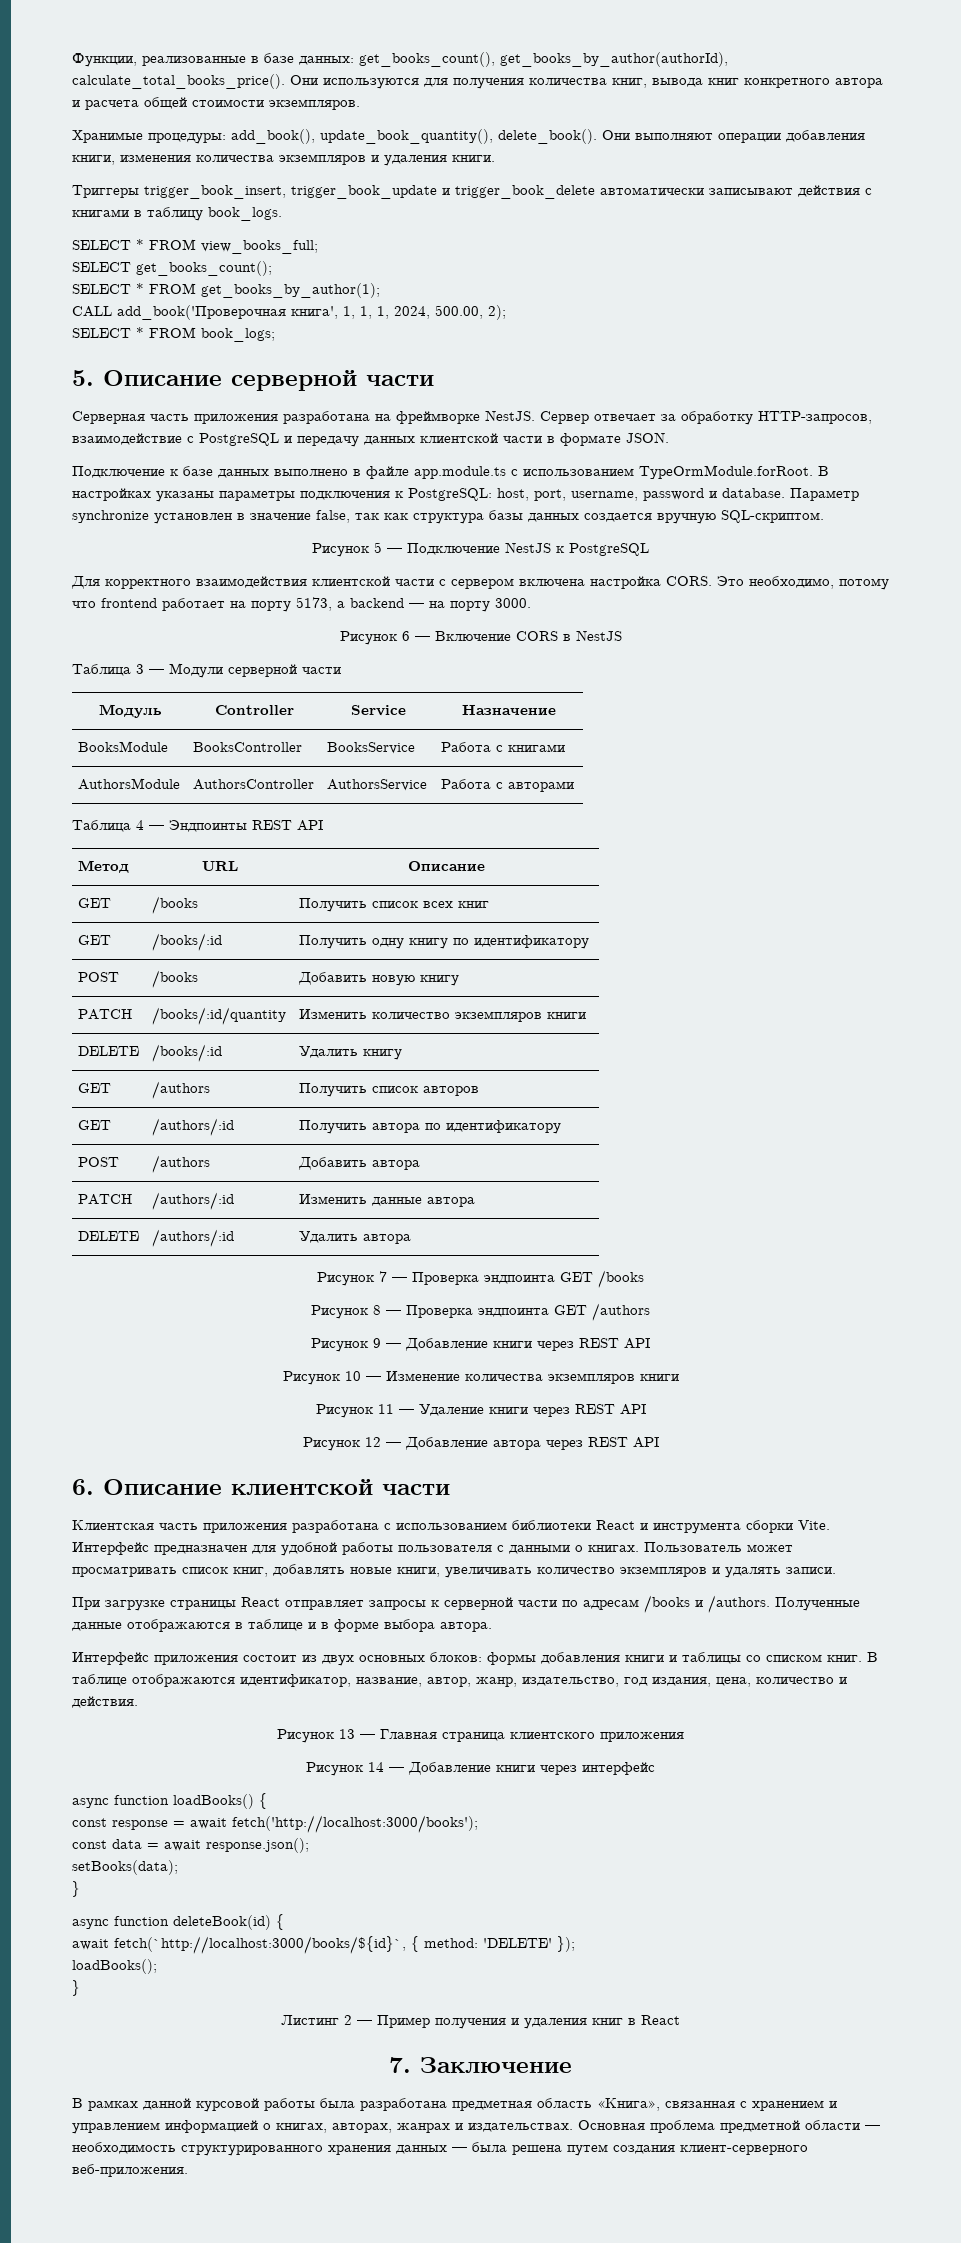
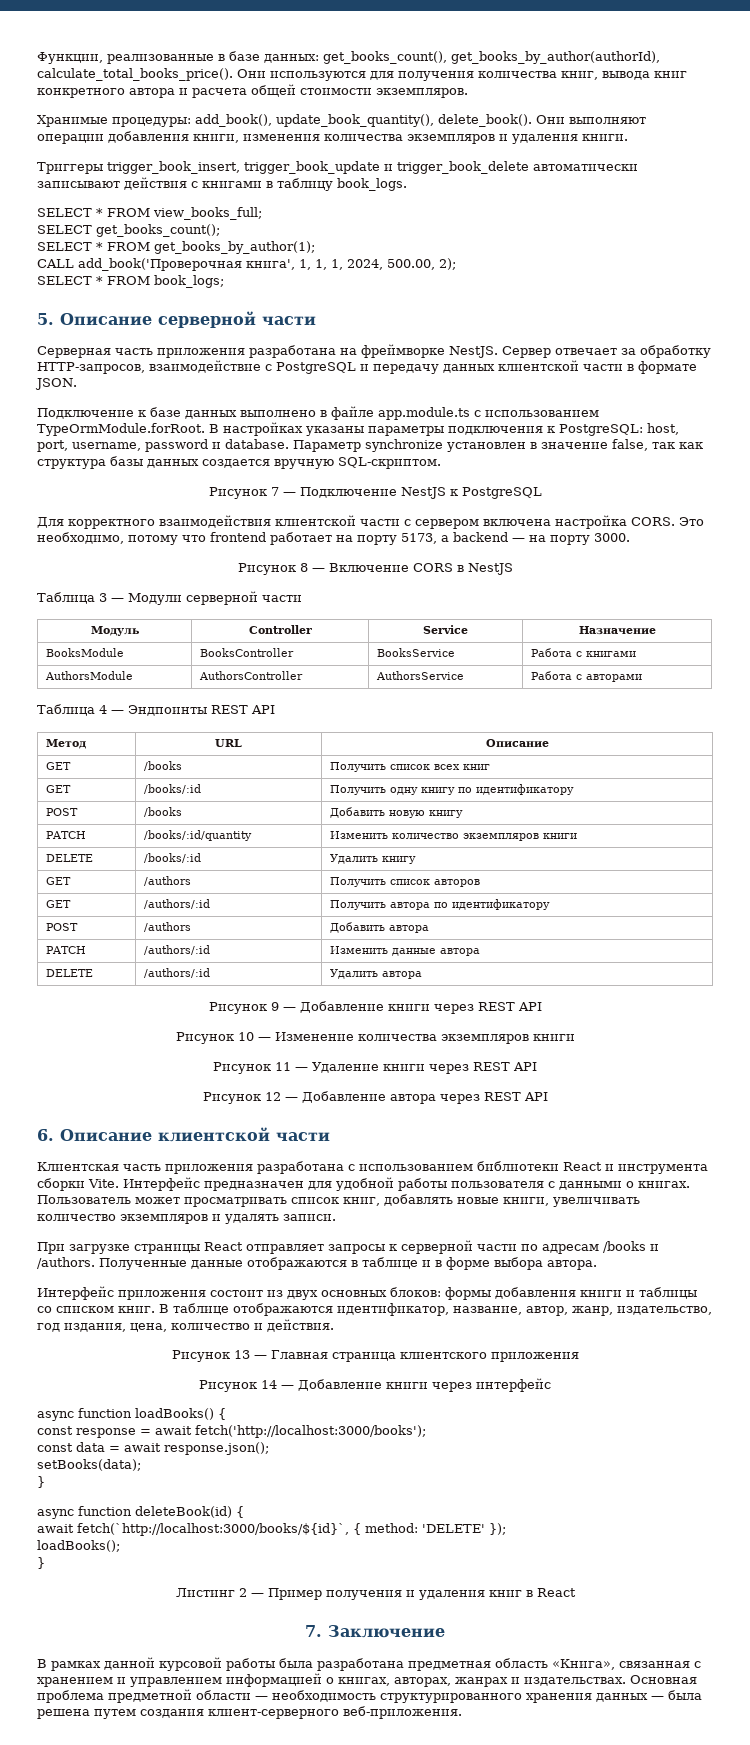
[374,542,382,553] 5 -> [270,487,279,496] 7
[401,631,410,641] 6 -> [299,563,308,572] 8
[317,1270,644,1288] [311,1303,650,1321] // Рисунок 7 — Проверка эндпоинта GET /books // Рисунок 8 — Проверка эндпоинта GET /authors -> (423, 975) none

